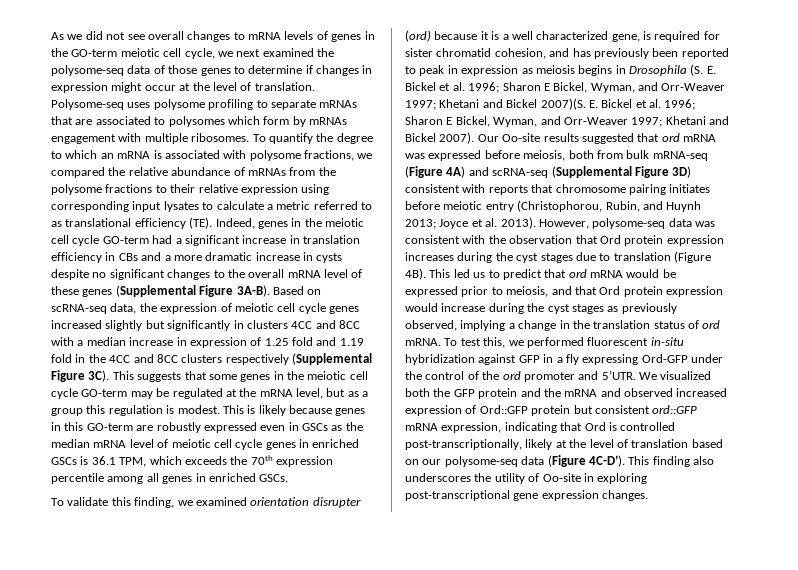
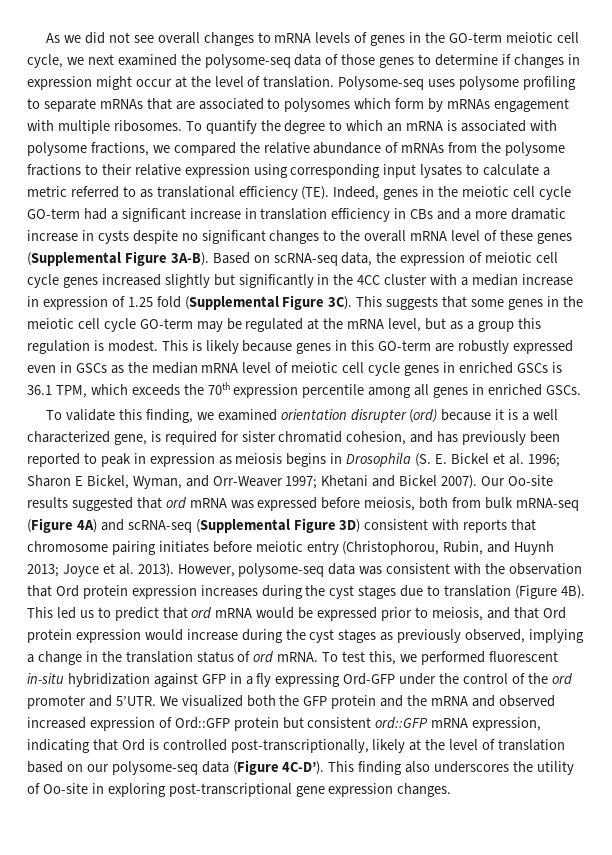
[246,320,360,329] clusters 4CC and 8CC -> [333,274,428,285] the 4CC cluster
[316,337,364,346] [51,354,289,365] and 1.19 fold in the 4CC and 8CC clusters respectively -> (181, 302) none
[540,98,696,110] [405,116,729,127] [405,133,436,142] 2007)(S. E. Bickel et al. 1996; Sharon E Bickel, Wyman, and Orr-Weaver 1997; Khetani and Bickel -> (438, 480) none

